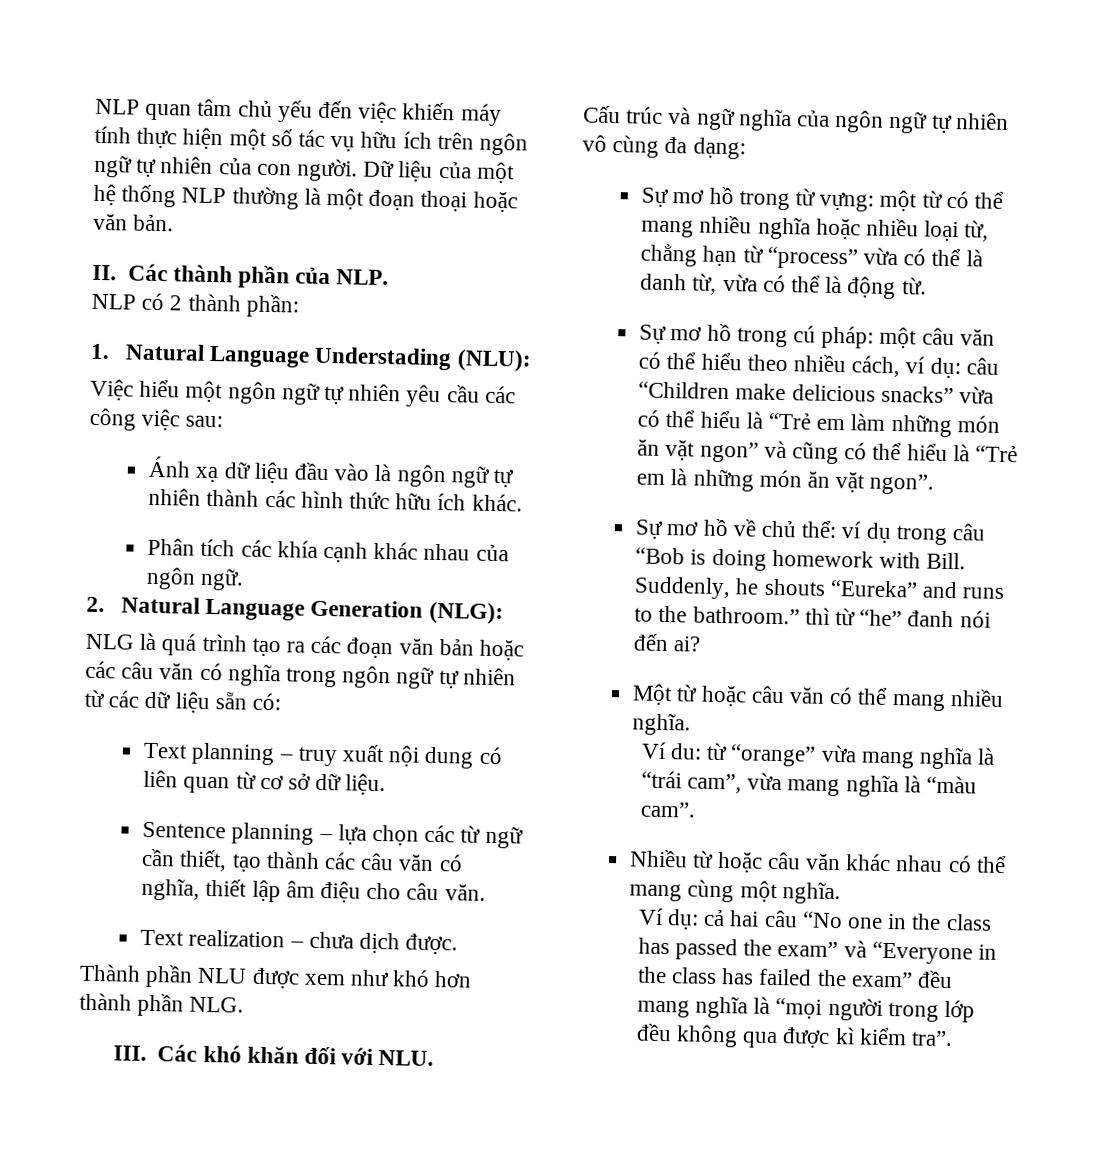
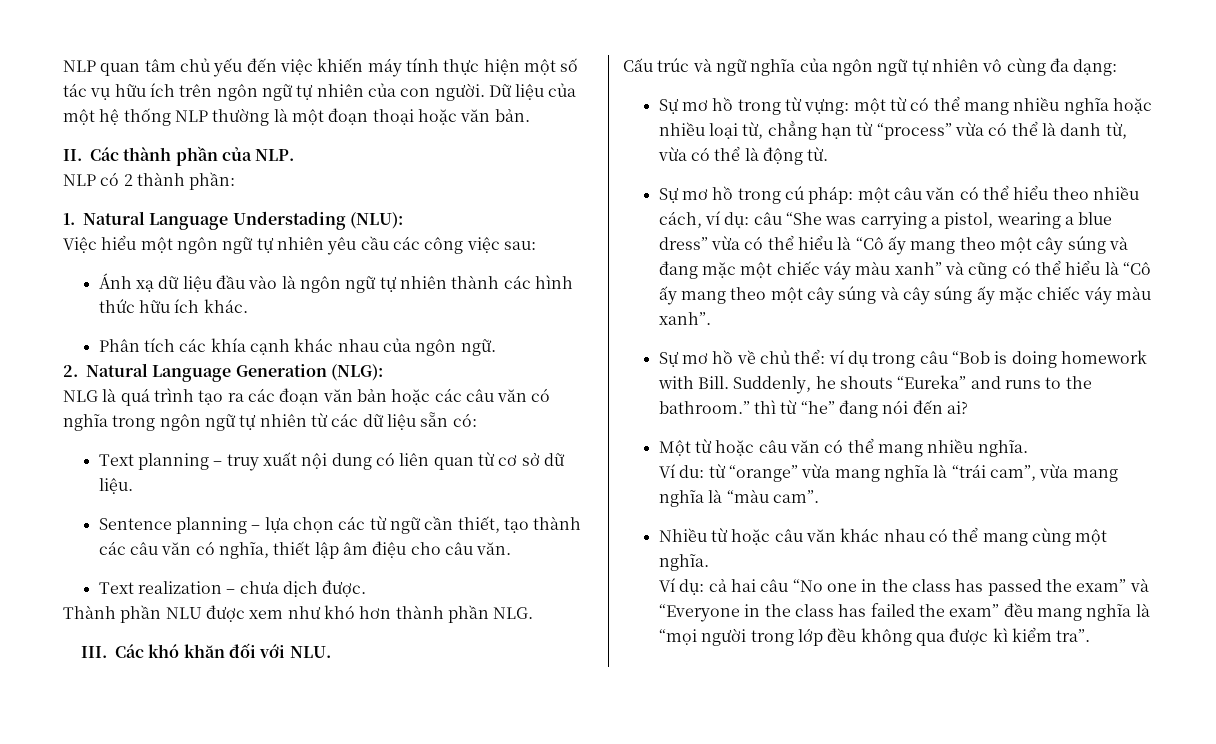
[638,381,954,404] “Children make delicious snacks” -> [785,212,1113,230] [658,237,708,250] “She was carrying a pistol, wearing a blue dress”
[768,412,1000,438] [637,439,759,463] “Trẻ em làm những món ăn vặt ngon” -> [855,236,1128,255] [658,261,942,280] “Cô ấy mang theo một cây súng và đang mặc một chiếc váy màu xanh”
[975,445,1019,463] [636,468,935,495] “Trẻ em là những món ăn vặt ngon”. -> [1122,262,1151,275] [658,286,1151,305] [658,312,711,325] “Cô ấy mang theo một cây súng và cây súng ấy mặc chiếc váy màu xanh”.
[907,610,955,628] đanh -> [838,400,878,418] đang

